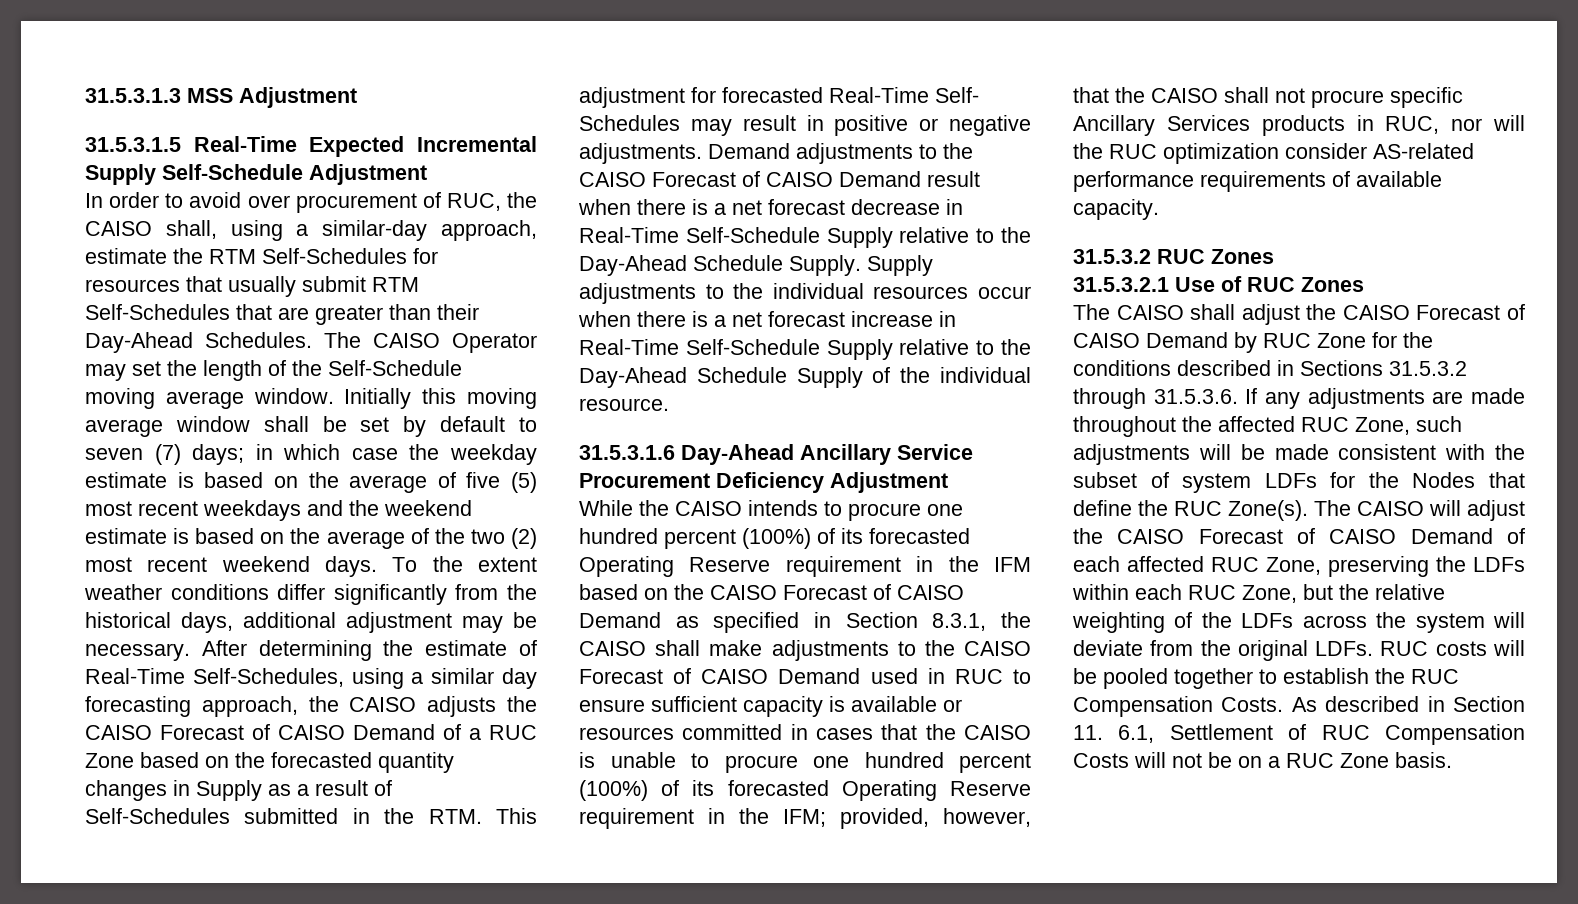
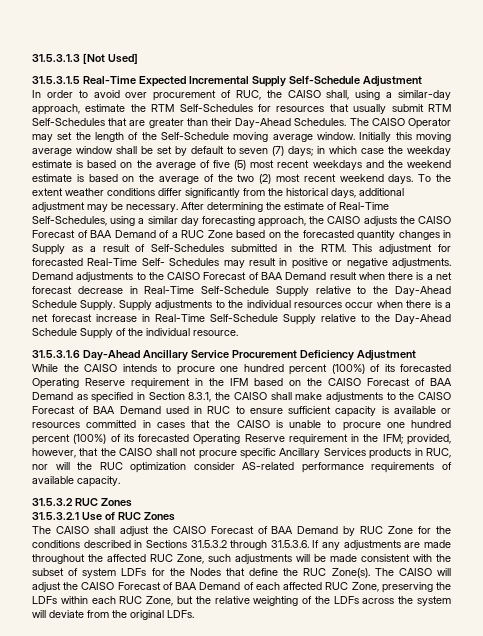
[187,87,357,108] MSS Adjustment -> [83,53,138,64] [Not Used]
[278,725,345,740] CAISO -> [90,230,112,238] BAA
[766,172,833,187] CAISO -> [261,272,283,280] BAA
[897,585,964,600] CAISO -> [430,378,452,386] BAA
[701,669,769,684] CAISO -> [93,406,116,414] BAA
[1073,333,1140,348] CAISO -> [271,526,294,534] BAA
[1329,529,1397,544] CAISO -> [175,582,198,590] BAA
[1380,640,1525,656] [1073,668,1459,689] [1073,696,1525,717] [1073,724,1525,745] [1073,752,1452,768] RUC costs will be pooled together to establish the RUC Compensation Costs. As described in Section 11. 6.1, Settlement of RUC Compensation Costs will not be on a RUC Zone basis. -> (194, 614) none

